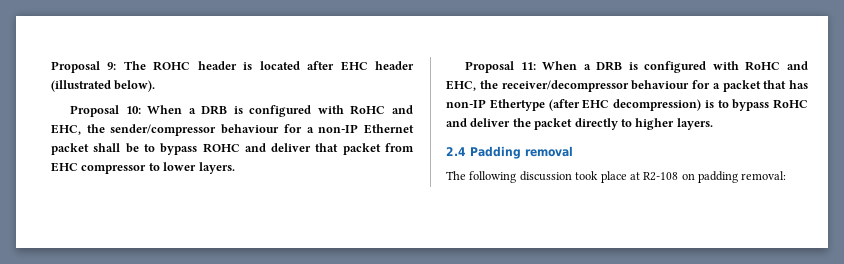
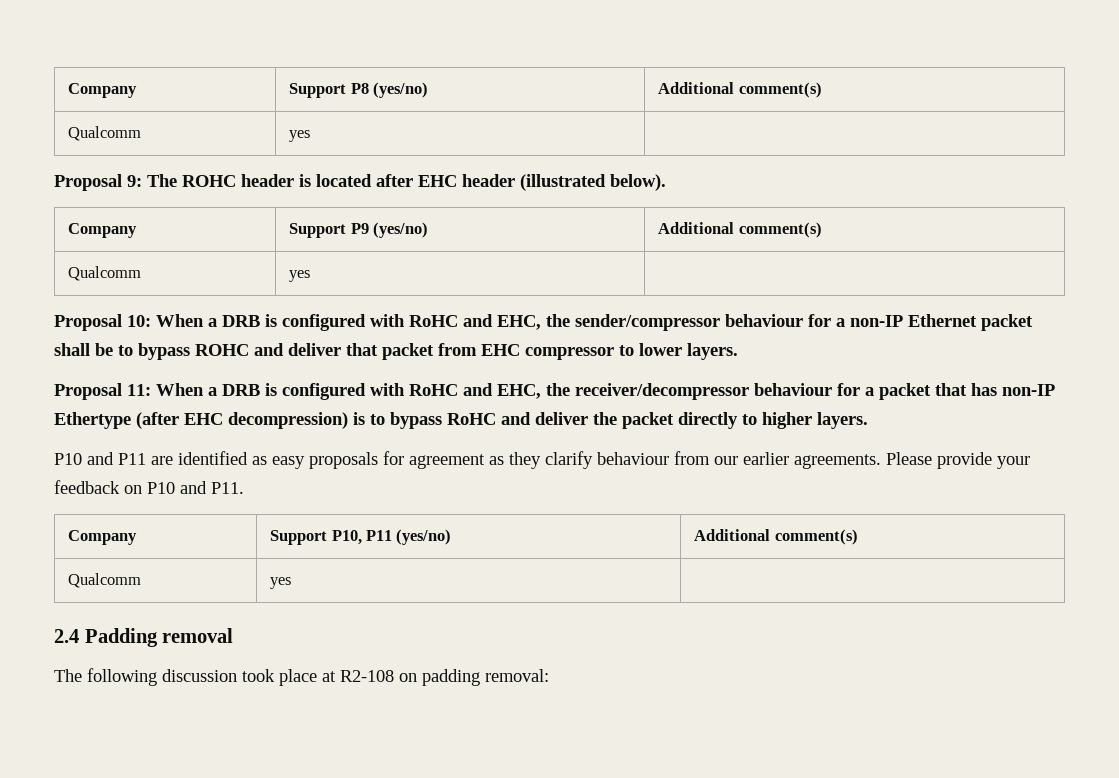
(51, 67) none -> [68,83,138,98] [289,82,429,98] [658,82,822,98] [68,126,142,141] [289,130,311,142] Company | Support P8 (yes/no) | Additional comment(s) // Qualcomm | yes | //
(156, 86) none -> [68,223,138,238] [289,222,429,238] [658,222,822,238] [68,266,142,281] [289,270,311,282] // Company | Support P9 (yes/no) | Additional comment(s) // Qualcomm | yes |
(713, 124) none -> [54,451,1030,469] [54,480,244,494] [68,530,138,545] [270,529,452,545] [694,529,858,545] [68,573,142,588] [270,577,292,589] // P10 and P11 are identified as easy proposals for agreement as they clarify behaviour from our earlier agreements. Please provide your feedback on P10 and P11. // Company | Support P10, P11 (yes/no) | Additional comment(s) // Qualcomm | yes |

